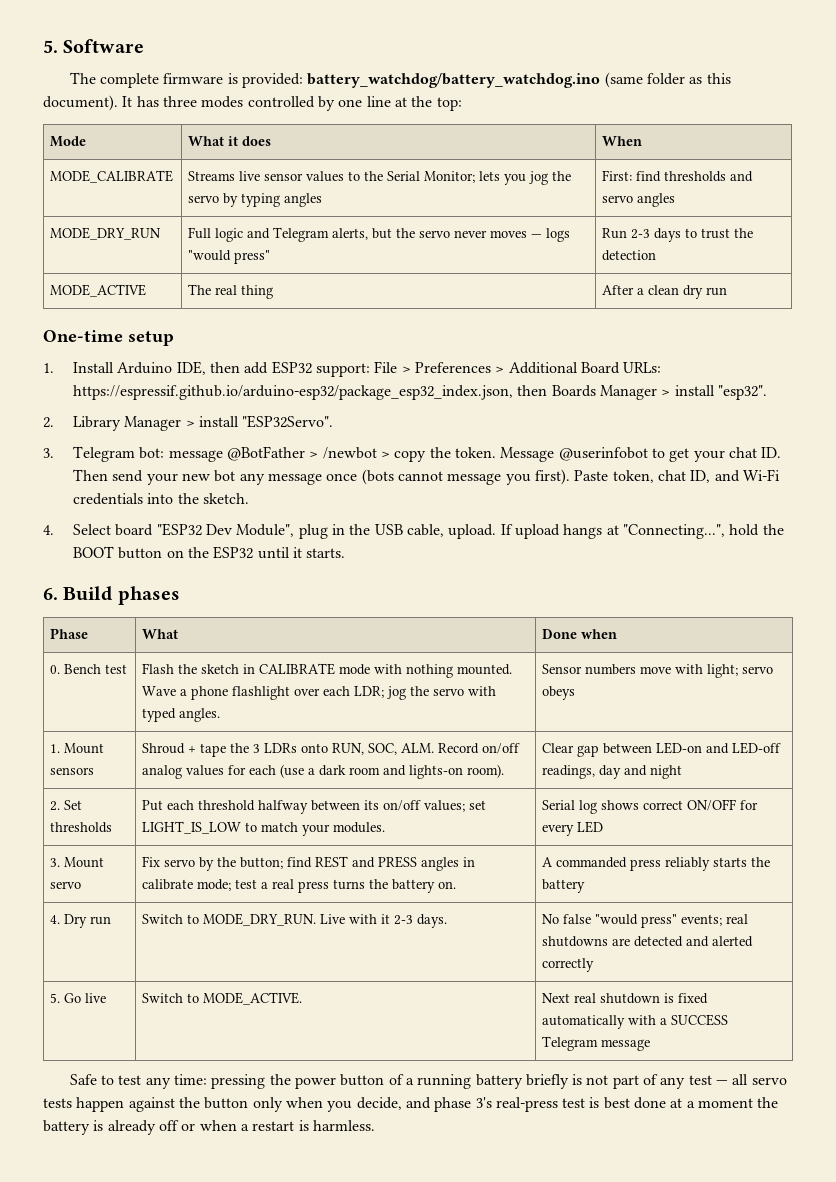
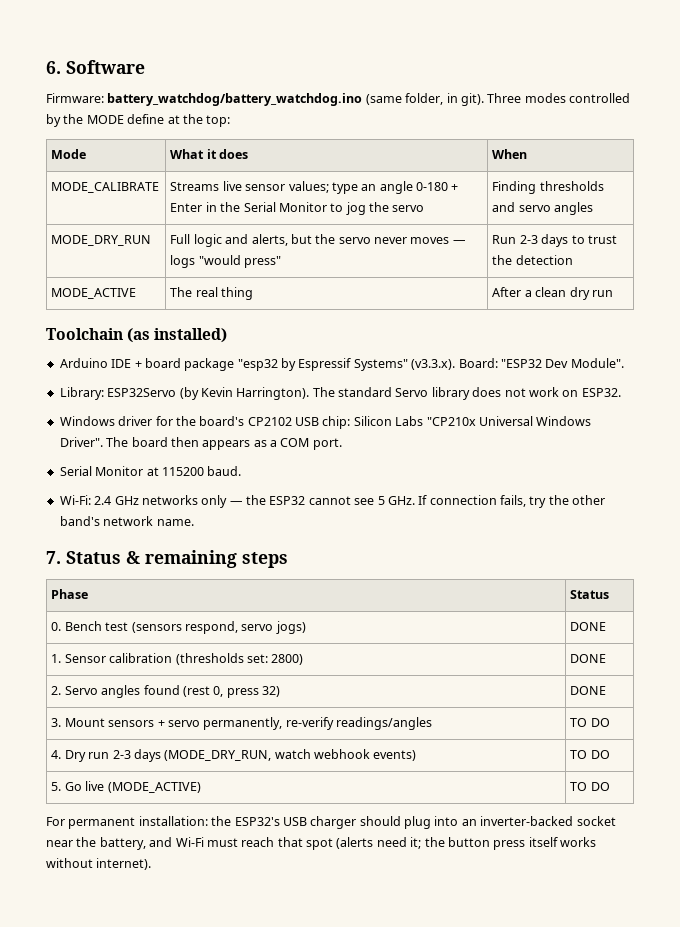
[43,40,58,53] 5. -> [46,61,61,74] 6.
[69,72,731,88] [43,95,391,111] The complete firmware is provided: battery_watchdog/battery_watchdog.ino (same folder as this document). It has three modes controlled by one line -> [46,93,630,106] [46,114,165,127] Firmware: battery_watchdog/battery_watchdog.ino (same folder, in git). Three modes controlled by the MODE define
[306,171,572,185] [188,193,323,207] [602,170,662,182] values to the Serial Monitor; lets you jog the servo by typing angles | First: find -> [288,181,459,194] [170,202,425,215] [492,181,537,194] values; type an angle 0-180 + Enter in the Serial Monitor to jog the servo | Finding
[273,227,330,242] Telegram -> (249, 239) none
[43,330,174,346] [43,361,662,377] [73,385,768,400] [43,415,334,431] [43,446,782,462] [73,469,780,485] [73,493,250,505] [43,523,784,539] [73,546,346,559] [43,586,180,605] [50,628,89,639] [142,629,179,639] [542,629,618,639] [50,664,128,674] [142,663,513,678] [142,686,497,700] [142,708,221,722] [542,664,774,678] [542,686,576,700] [50,743,105,754] [50,767,95,775] [142,743,521,757] [142,764,505,779] [542,742,782,757] [542,765,683,779] [50,800,83,811] [50,822,113,833] [142,800,487,814] [142,821,386,836] [542,799,759,814] [542,821,604,836] One-time setup // 1. Install Arduino IDE, then add ESP32 support: File > Preferences > Additional Board URLs: https://espressif.github.io/arduino-esp32/package_esp32_index.json, then Boards Manager > install "esp32". // 2. Library Manager > install "ESP32Servo". // 3. Telegram bot: message @BotFather > /newbot > copy the token. Message @userinfobot to get your chat ID. Then send your new bot any message once (bots cannot message you first). Paste token, chat ID, and Wi-Fi credentials into the sketch. // 4. Select board "ESP32 Dev Module", plug in the USB cable, upload. If upload hangs at "Connecting...", hold the BOOT button on the ESP32 until it starts. // 6. Build phases // Phase | What | Done when // 0. Bench test | Flash the sketch in CALIBRATE mode with nothing mounted. Wave a phone flashlight over each LDR; jog the servo with typed angles. | Sensor numbers move with light; servo obeys // 1. Mount sensors | Shroud + tape the 3 LDRs onto RUN, SOC, ALM. Record on/off analog values for each (use a dark room and lights-on room). | Clear gap between LED-on and LED-off readings, day and night // 2. Set thresholds | Put each threshold halfway between its on/off values; set LIGHT_IS_LOW to match your modules. | Serial log shows correct ON/OFF for every LED -> [46,328,228,343] [59,358,624,371] [59,387,621,400] [59,416,592,429] [59,437,342,450] [59,466,242,476] [59,495,606,508] [59,516,194,526] [46,550,288,568] [51,589,89,599] [570,590,610,599] [51,621,306,634] [570,622,607,631] [51,653,304,665] [570,654,607,663] [51,685,281,698] [570,686,607,695] Toolchain (as installed) // Arduino IDE + board package "esp32 by Espressif Systems" (v3.3.x). Board: "ESP32 Dev Module". // Library: ESP32Servo (by Kevin Harrington). The standard Servo library does not work on ESP32. // Windows driver for the board's CP2102 USB chip: Silicon Labs "CP210x Universal Windows Driver". The board then appears as a COM port. // Serial Monitor at 115200 baud. // Wi-Fi: 2.4 GHz networks only — the ESP32 cannot see 5 GHz. If connection fails, try the other band's network name. // 7. Status & remaining steps // Phase | Status // 0. Bench test (sensors respond, servo jogs) | DONE // 1. Sensor calibration (thresholds set: 2800) | DONE // 2. Servo angles found (rest 0, press 32) | DONE
[50,881,82,889] [142,856,476,871] [142,879,457,893] [542,857,771,871] [542,879,586,893] [50,914,112,928] [142,913,448,928] [542,914,749,928] [542,936,754,947] [542,958,595,972] [50,993,107,1003] [142,992,303,1005] [542,993,709,1004] [542,1014,729,1029] [542,1036,651,1051] [69,1074,787,1089] [43,1097,779,1112] [43,1120,375,1135] servo | Fix servo by the button; find REST and PRESS angles in calibrate mode; test a real press turns the battery on. | A commanded press reliably starts the battery // 4. Dry run | Switch to MODE_DRY_RUN. Live with it 2-3 days. | No false "would press" events; real shutdowns are detected and alerted correctly // 5. Go live | Switch to MODE_ACTIVE. | Next real shutdown is fixed automatically with a SUCCESS Telegram message // Safe to test any time: pressing the power button of a running battery briefly is not part of any test — all servo tests happen against the button only when you decide, and phase 3's real-press test is best done at a moment the battery is already off or when a restart is harmless. -> [108,717,433,730] [570,718,610,727] [51,749,417,762] [570,750,610,759] [51,781,201,793] [570,782,610,791] [46,816,616,829] [46,837,596,850] [46,858,152,870] sensors + servo permanently, re-verify readings/angles | TO DO // 4. Dry run 2-3 days (MODE_DRY_RUN, watch webhook events) | TO DO // 5. Go live (MODE_ACTIVE) | TO DO // For permanent installation: the ESP32's USB charger should plug into an inverter-backed socket near the battery, and Wi-Fi must reach that spot (alerts need it; the button press itself works without internet).

